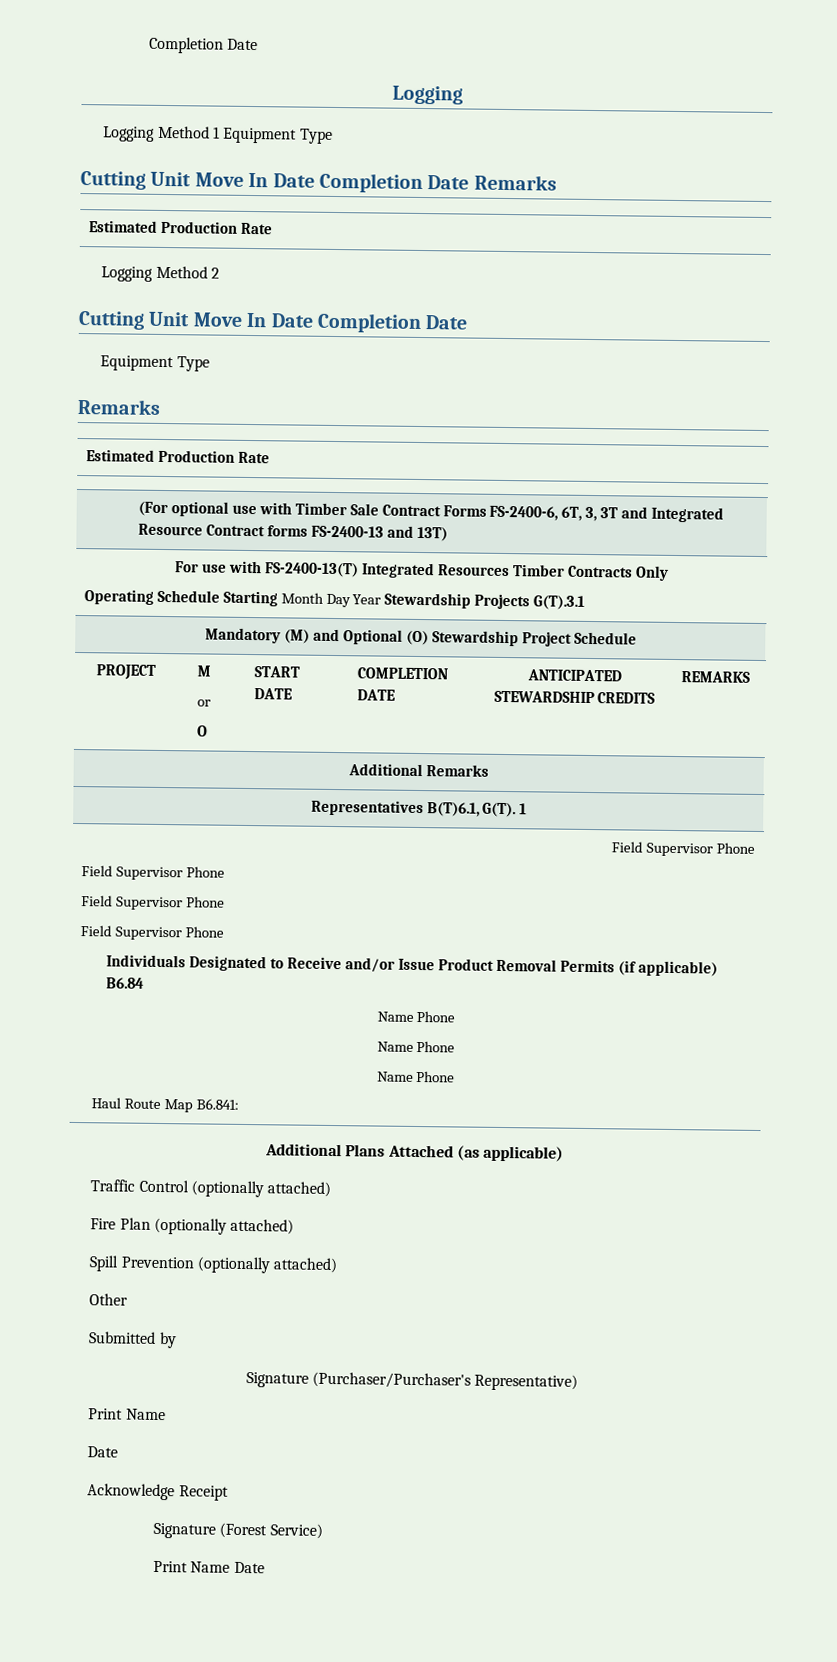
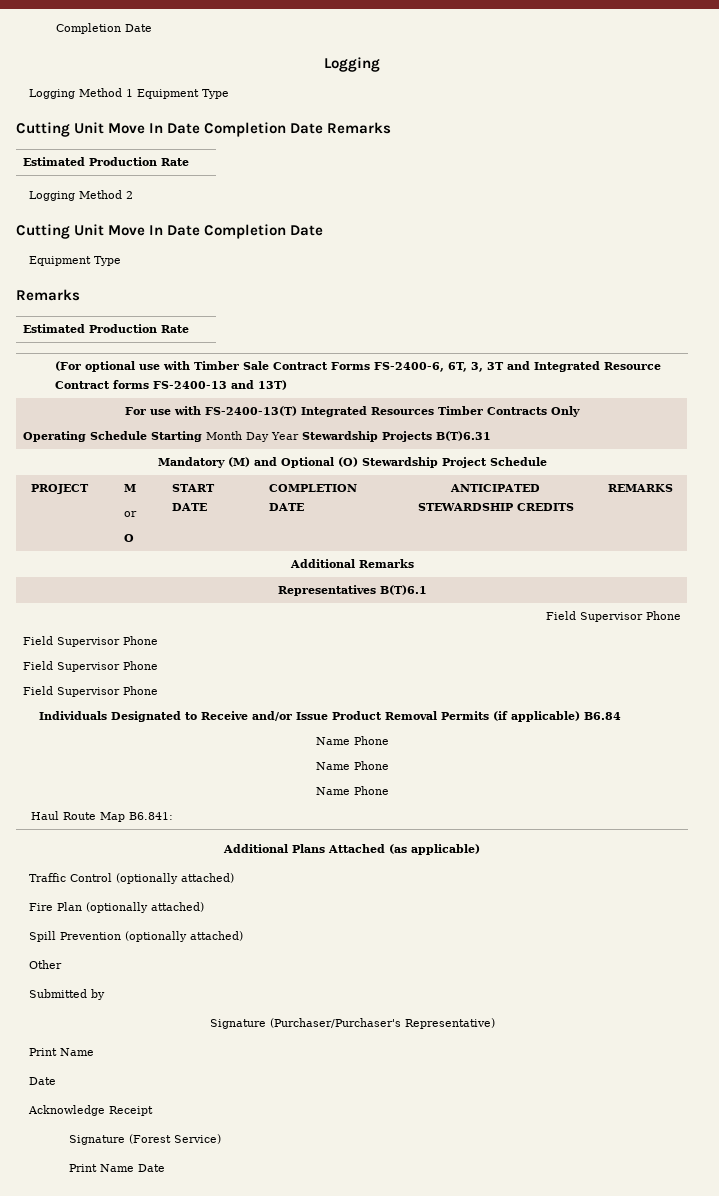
[533,595,586,610] G(T).3.1 -> [435,431,491,441] B(T)6.31
[426,802,528,818] B(T)6.1, G(T). 1 -> [379,585,427,595] B(T)6.1

